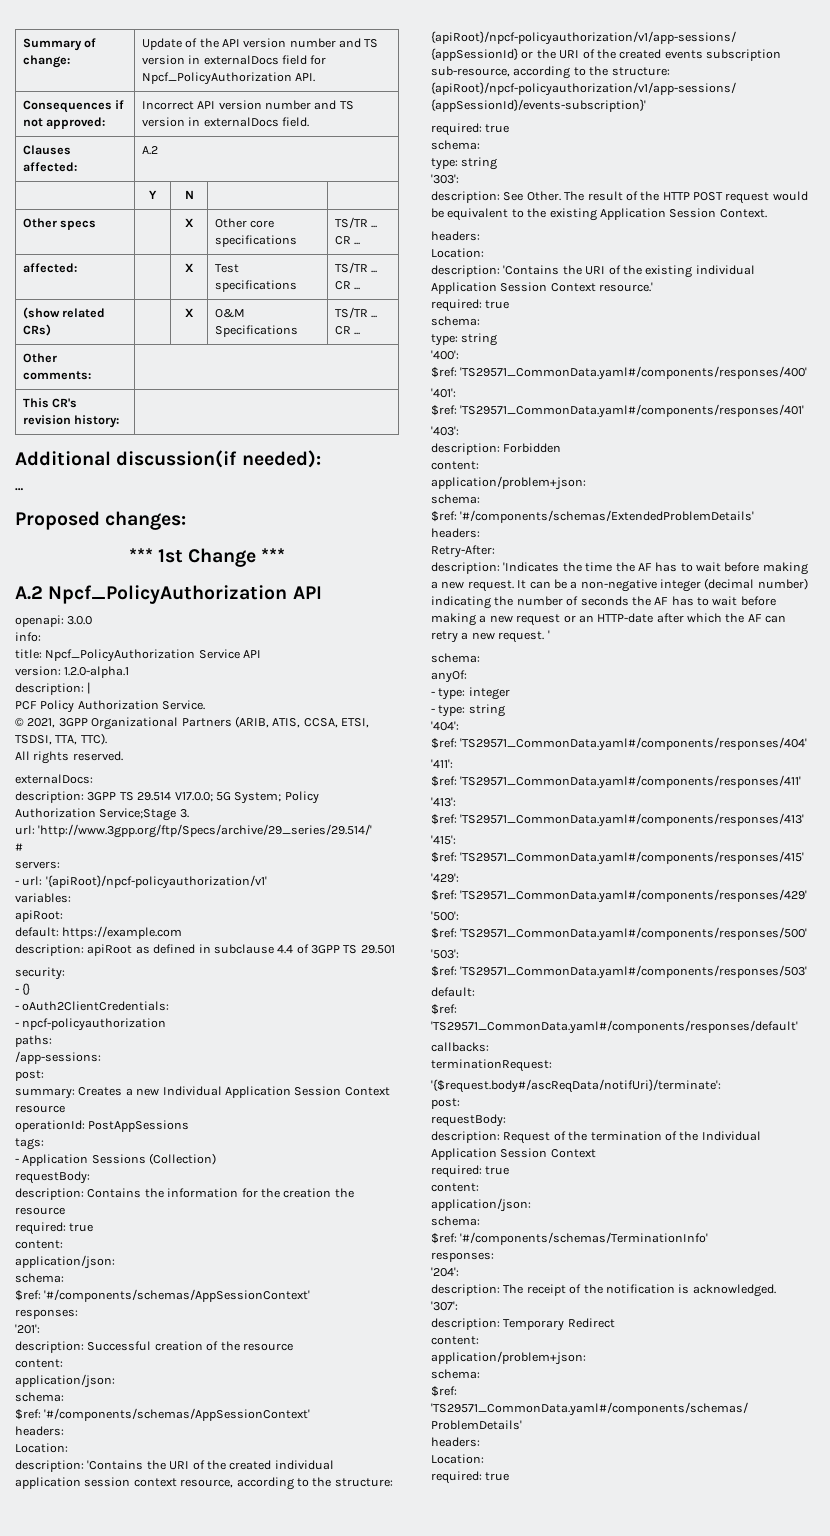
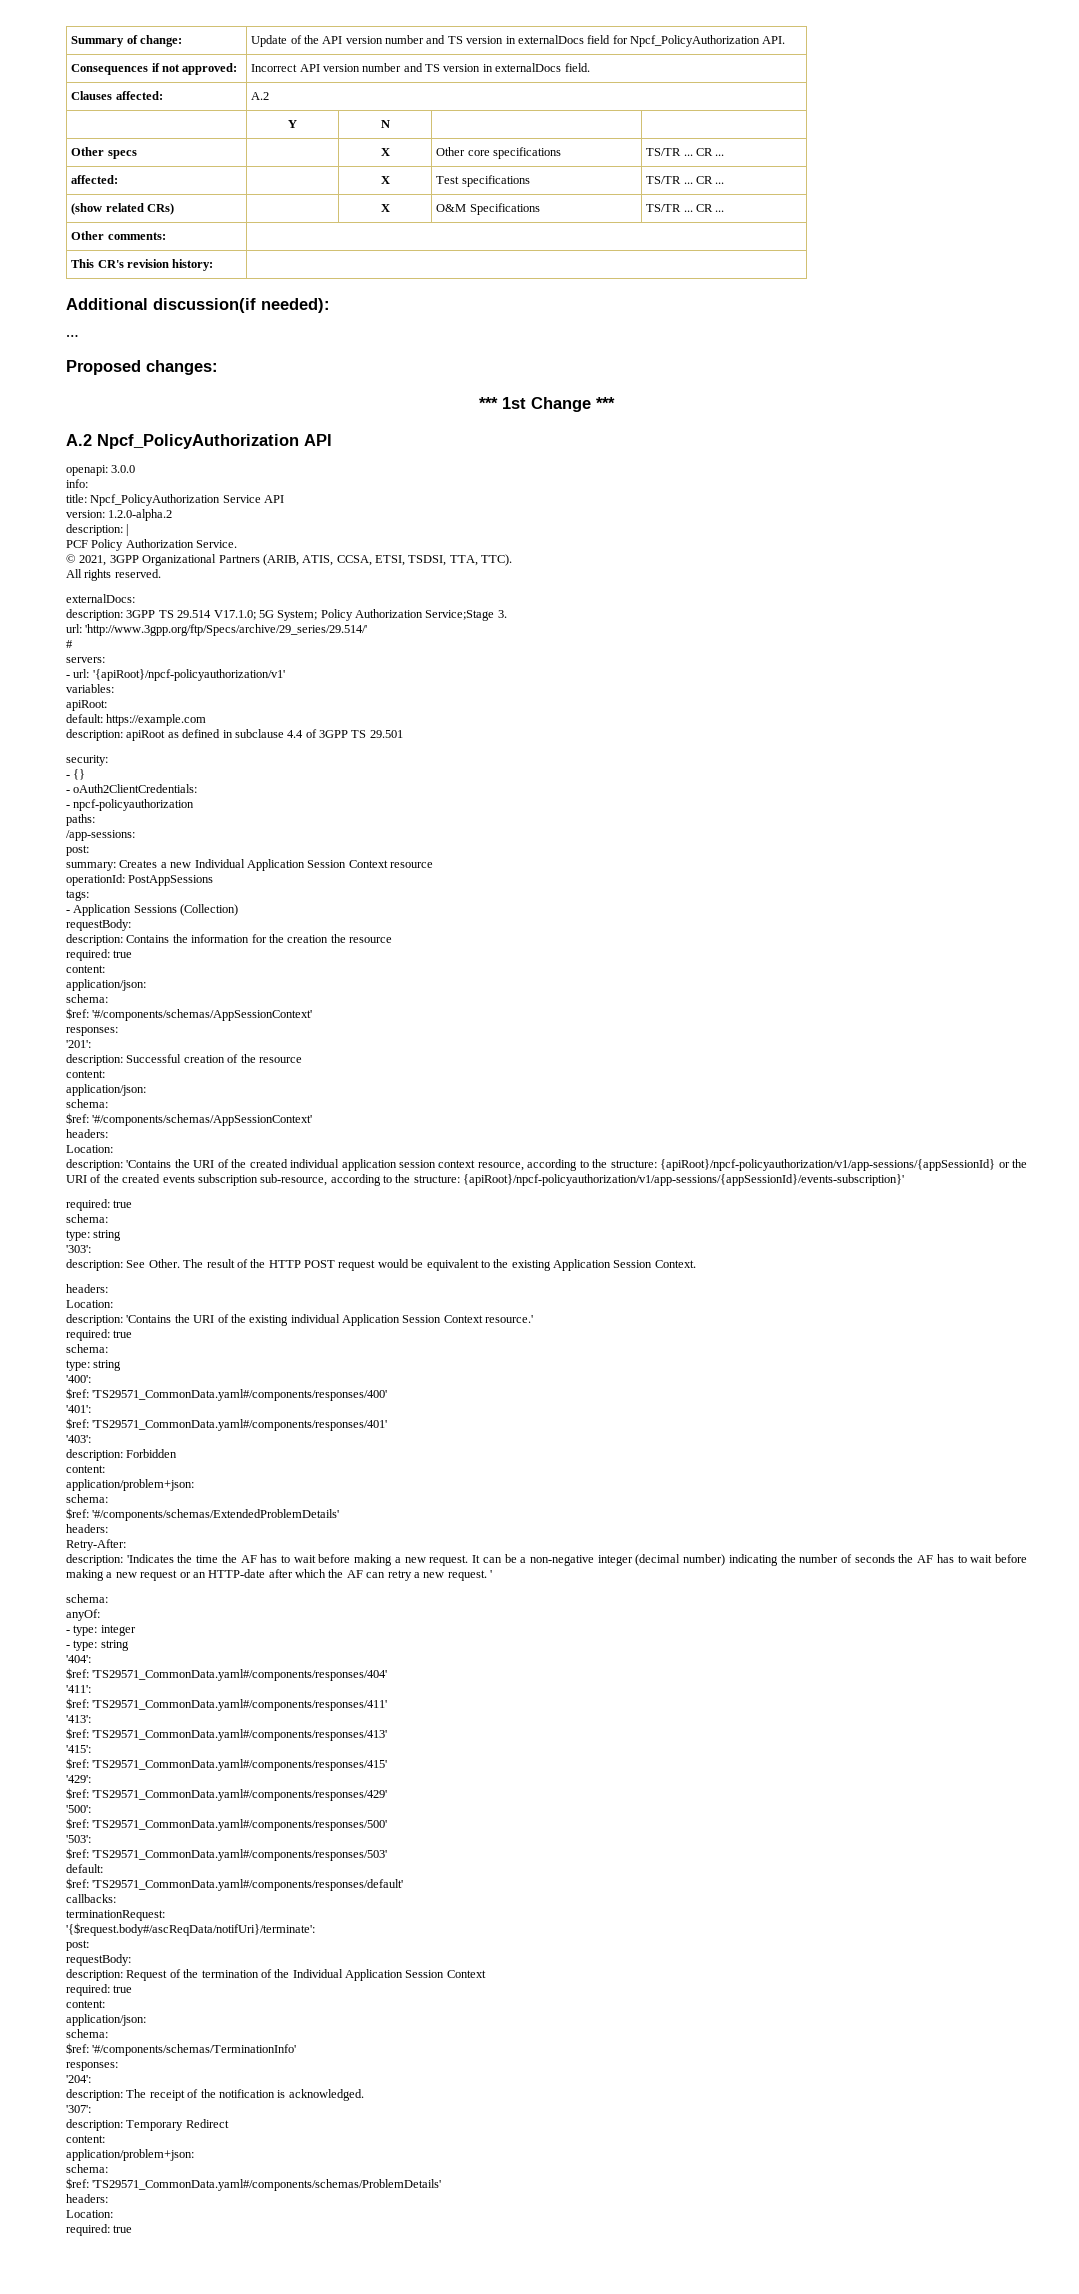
[64,666,130,678] 1.2.0-alpha.1 -> [108,509,173,521] 1.2.0-alpha.2
[174,792,213,802] V17.0.0; -> [213,610,256,620] V17.1.0;

